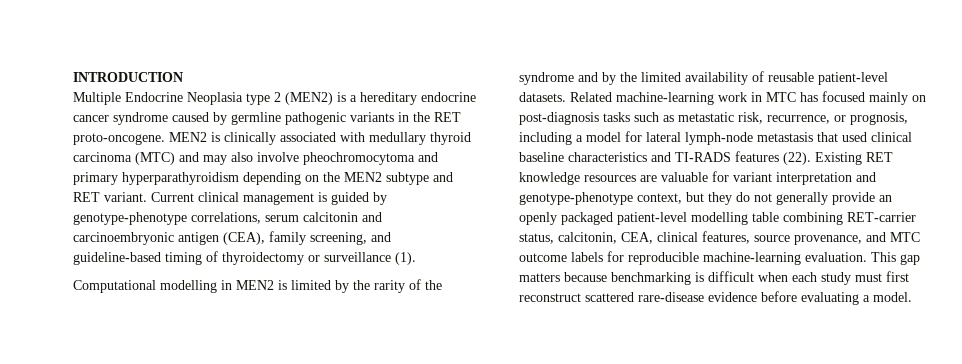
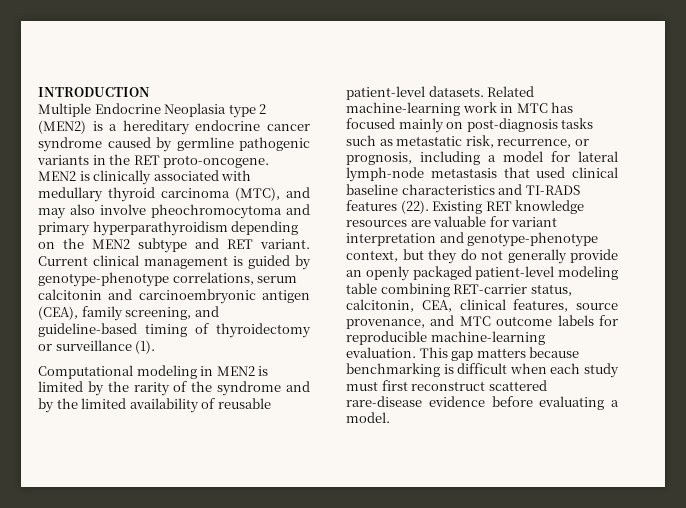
[135,152,175,165] (MTC) -> [235,187,280,201] (MTC),
[160,280,217,293] modelling -> [136,365,197,379] modeling
[691,212,748,225] modelling -> [558,266,618,280] modeling

